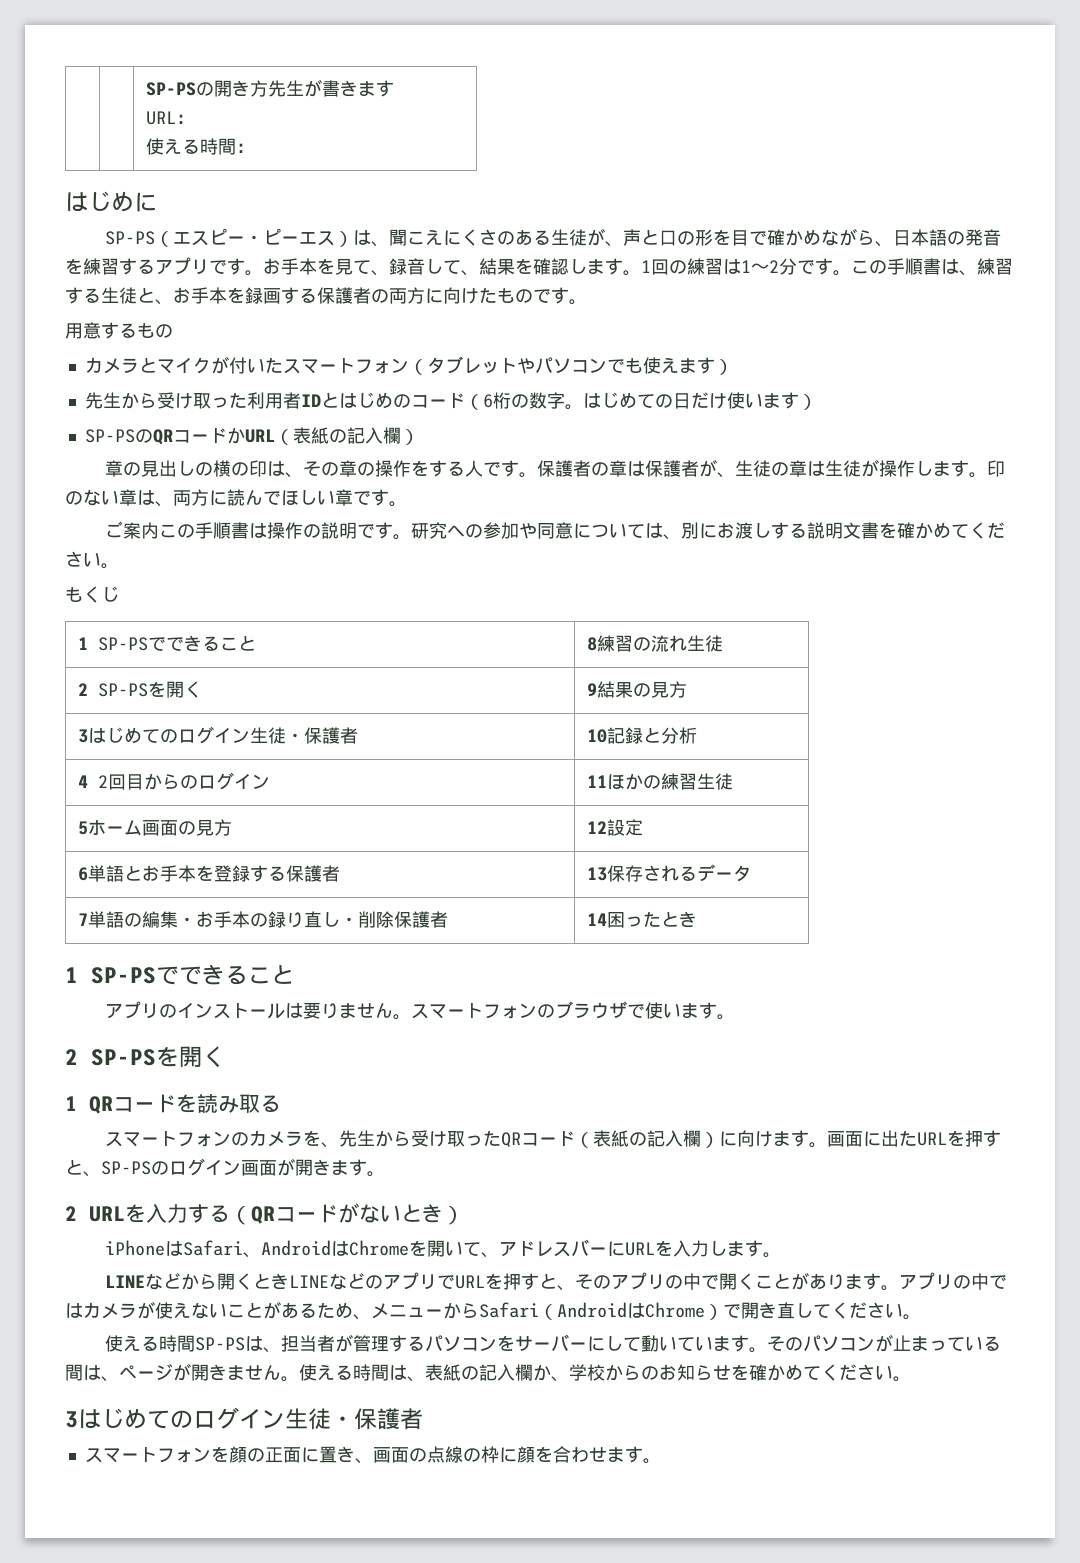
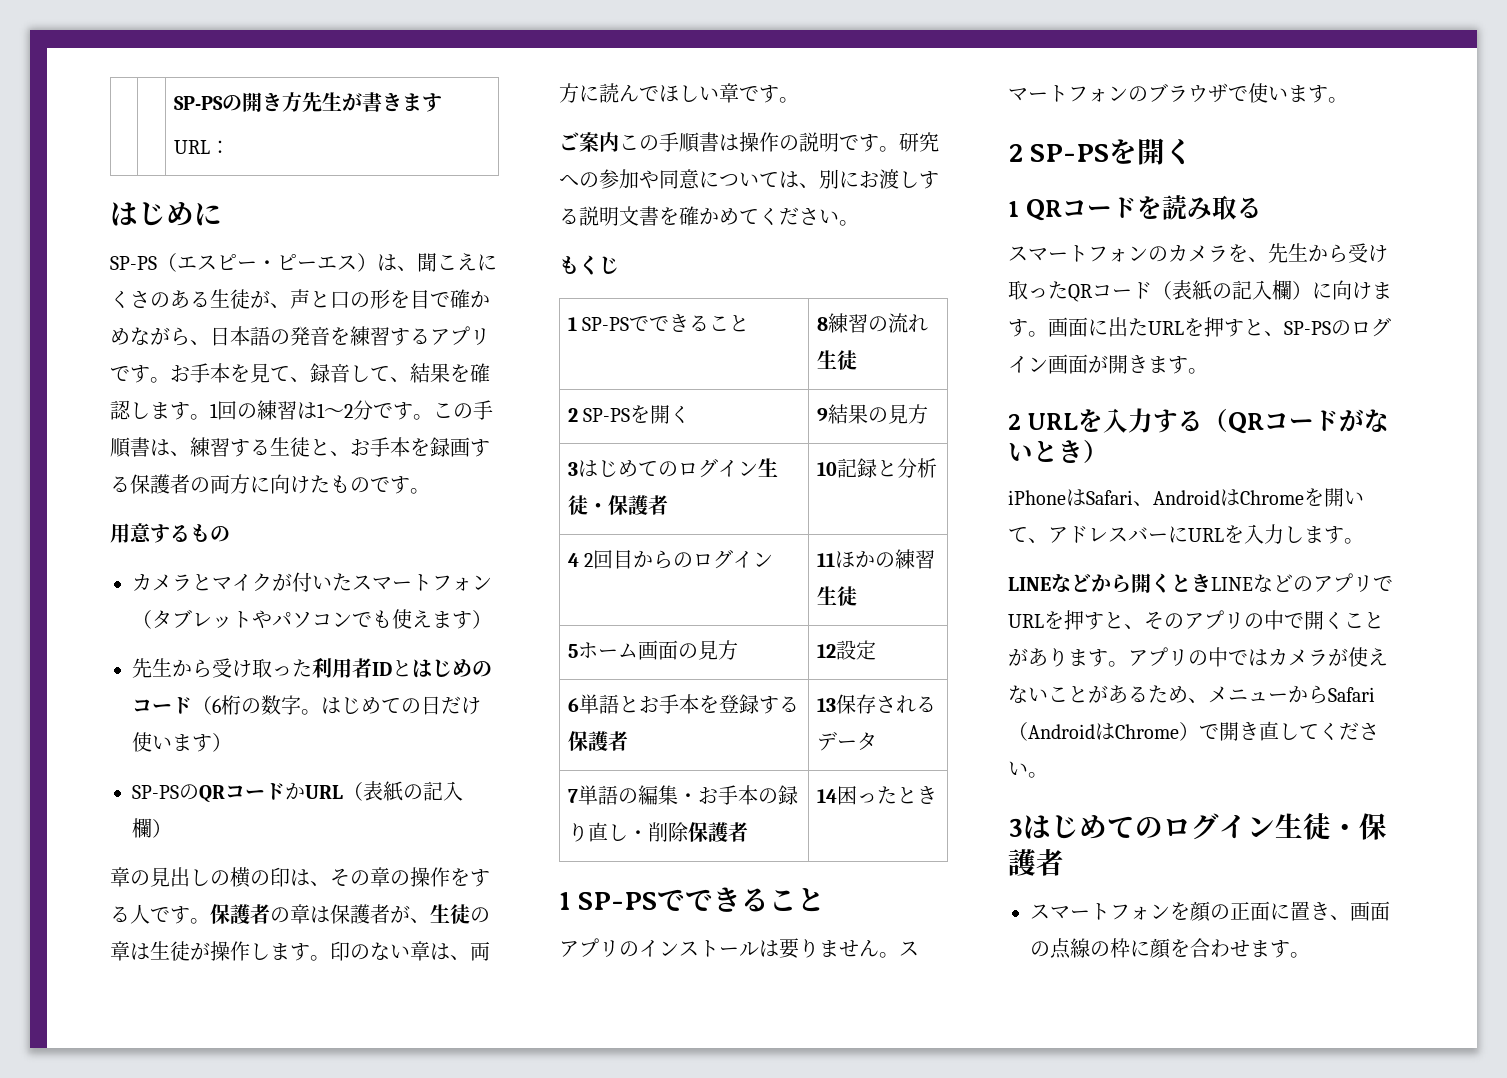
[145,138,254,155] // 使える時間： -> (230, 147) none
[104,1334,1001,1353] [65,1363,911,1382] // 使える時間SP-PSは、担当者が管理するパソコンをサーバーにして動いています。そのパソコンが止まっている間は、ページが開きません。使える時間は、表紙の記入欄か、学校からのお知らせを確かめてください。 -> (1048, 775) none

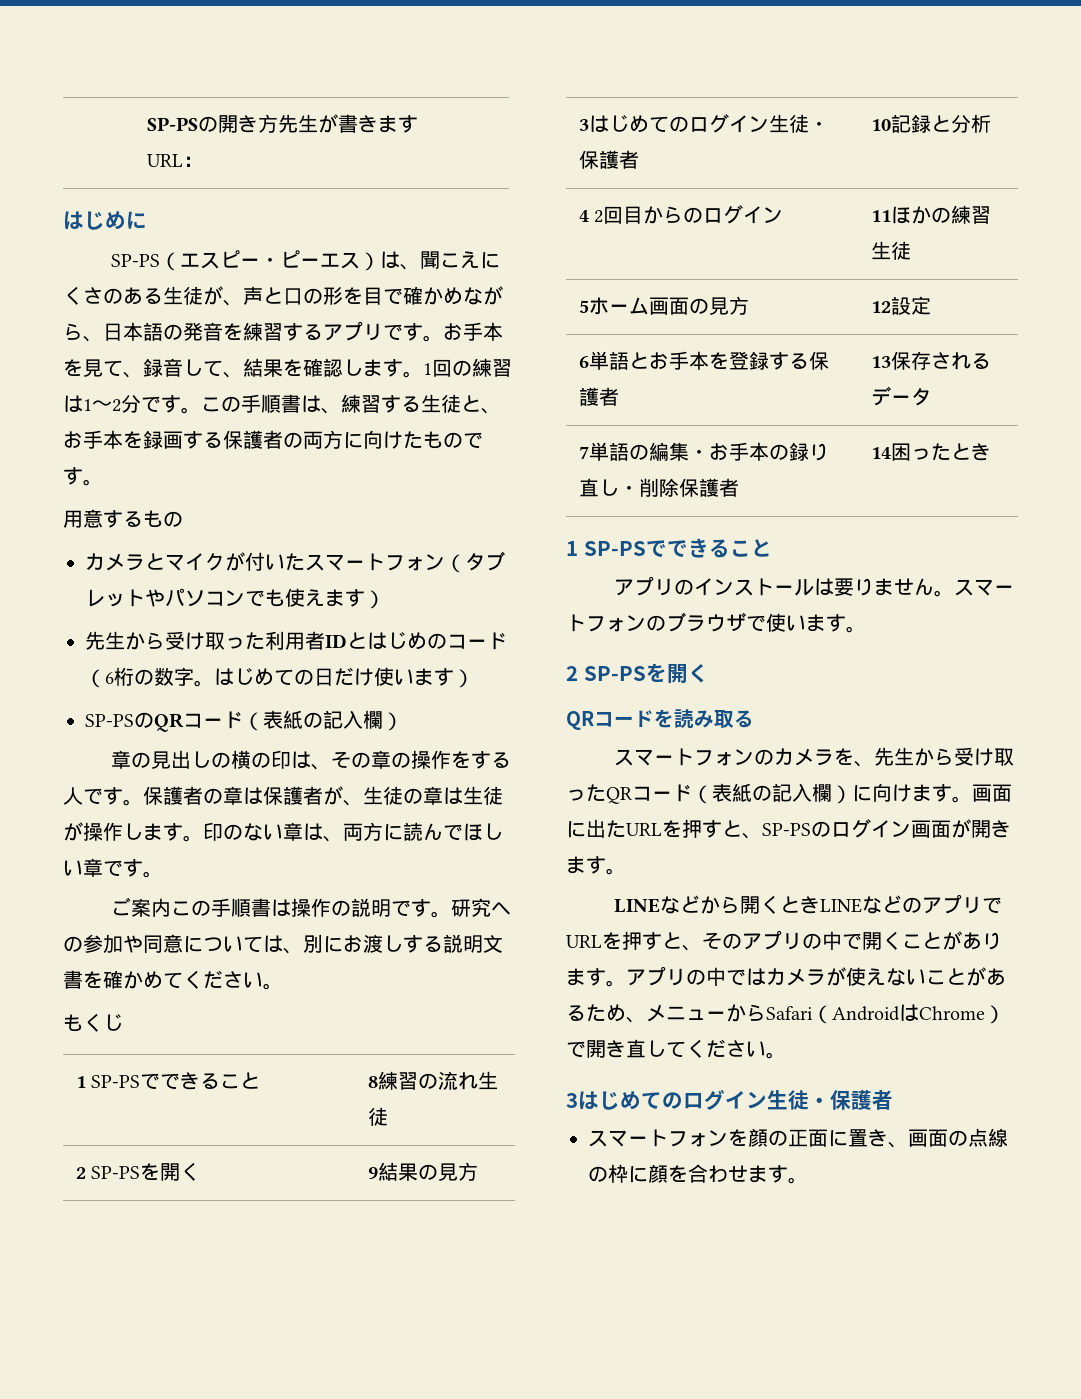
[285,782,343,800] かURL -> (243, 720) none
[1008,201,1019,217] 1 -> (709, 673) none
[1008,408,1389,434] [1008,439,1108,463] [1008,488,1364,507] [1008,524,1364,544] // 2 URLを入力する（QRコードがないとき） // iPhoneはSafari、AndroidはChromeを開いて、アドレスバーにURLを入力します。 -> (626, 871) none

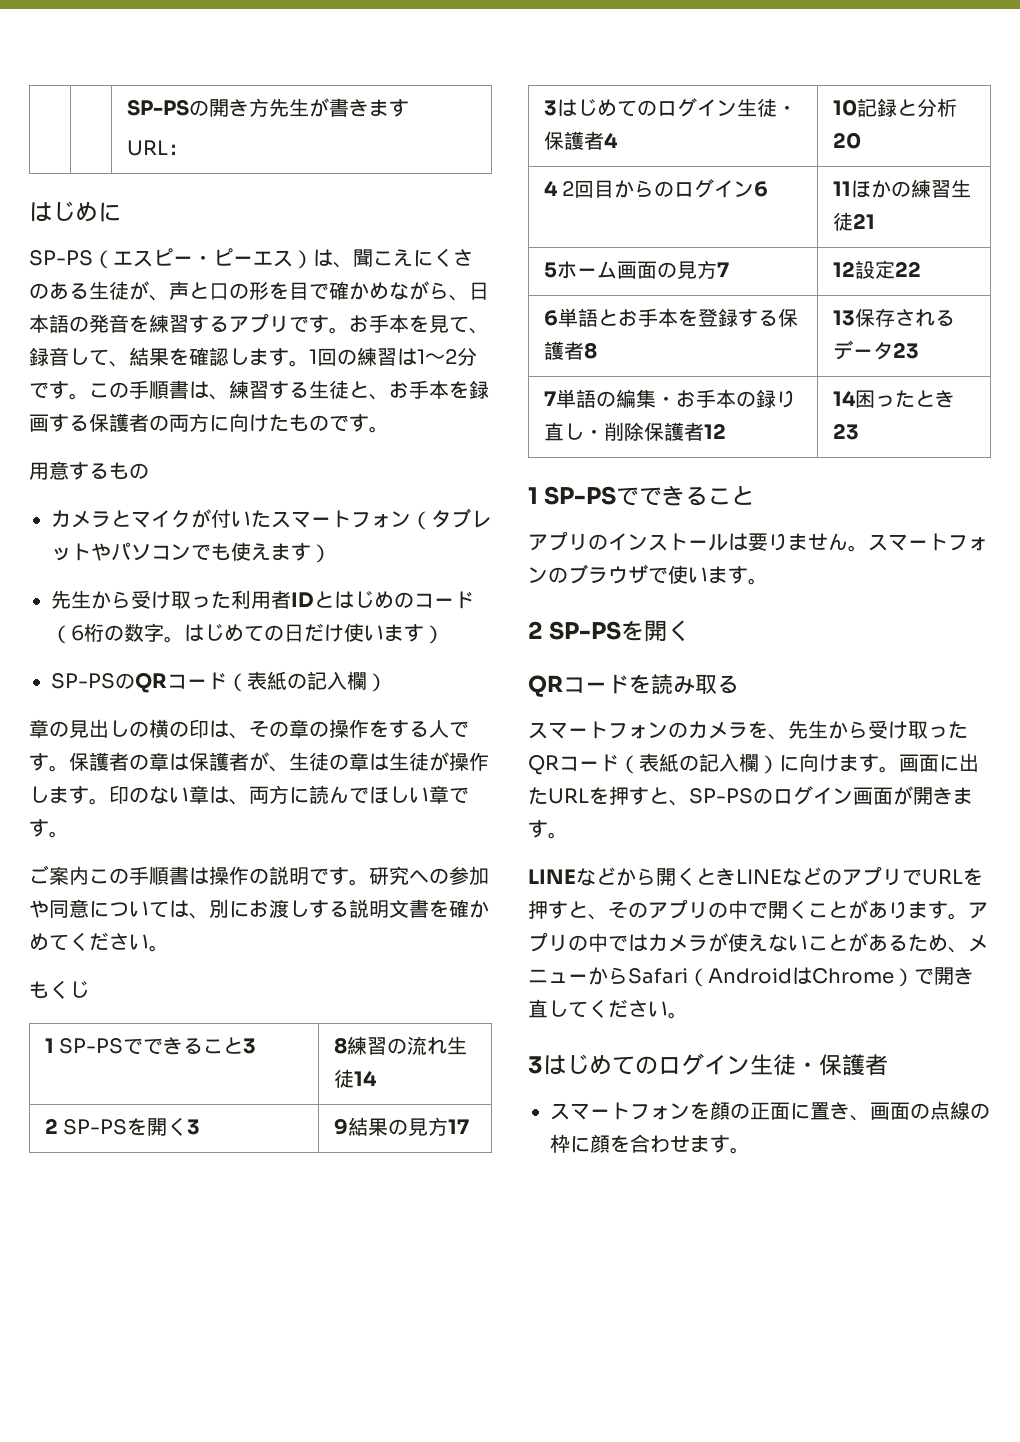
(261, 1080) none -> [243,1038,257,1054] 3
[75,1162,201,1181] // 2 SP-PSを開く -> [353,1070,377,1086] [44,1117,201,1136] 14 // 2 SP-PSを開く3
[578,114,829,133] [578,150,639,169] // 3はじめてのログイン生徒・保護者 -> [447,1119,469,1134] [543,98,797,117] [543,131,618,150] 17 // 3はじめてのログイン生徒・保護者4
(991, 123) none -> [832,132,861,149] 20
(784, 215) none -> [754,181,769,197] 6
(911, 250) none -> [852,213,875,229] 21
(749, 305) none -> [716,262,729,277] 7
(931, 305) none -> [894,261,921,277] 22
(619, 396) none -> [583,342,597,359] 8
(931, 397) none -> [892,342,919,359] 23
(739, 487) none -> [703,423,726,439] 12
(991, 452) none -> [832,423,859,440] 23

